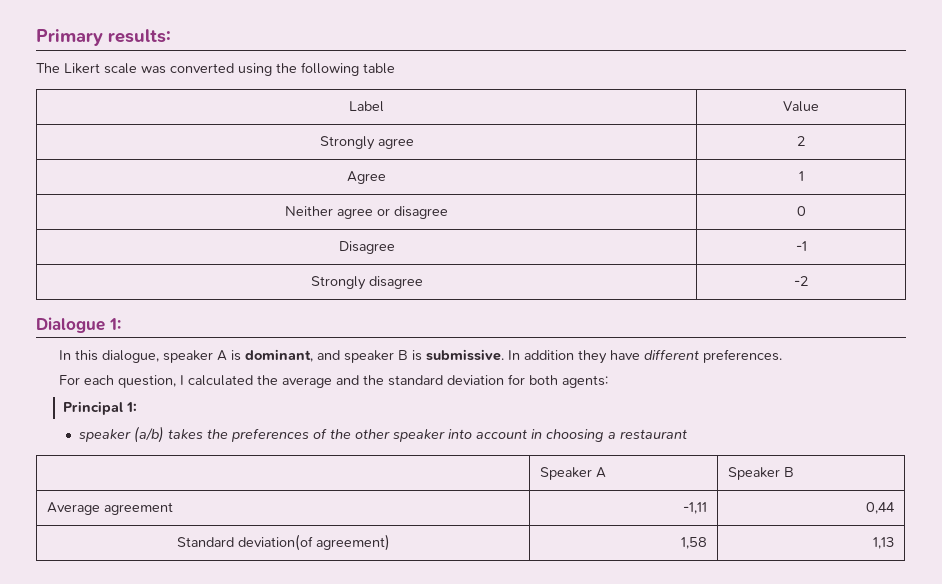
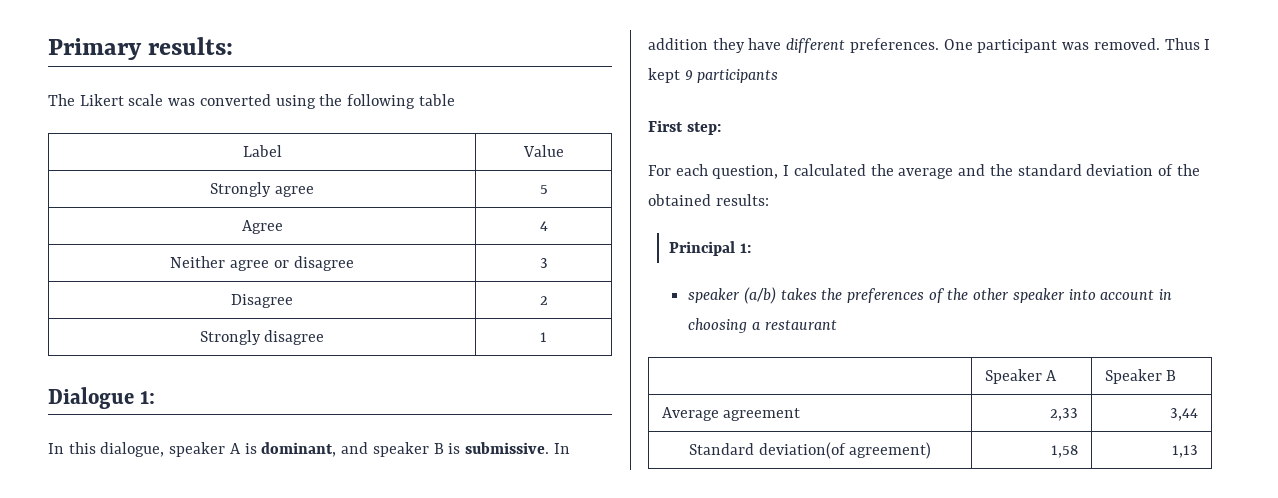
[797,136,806,146] 2 -> [539,185,548,194] 5
[798,171,804,181] 1 -> [539,221,548,231] 4
[796,206,806,216] 0 -> [539,258,548,268] 3
[795,241,807,251] -1 -> [539,296,548,305] 2
[794,276,809,286] -2 -> [540,332,547,342] 1
(782, 356) none -> [943,38,1211,53] [648,68,779,83] [648,120,721,135] One participant was removed. Thus I kept 9 participants // First step:
[507,374,608,388] for both agents: -> [1157,164,1200,176] [648,194,769,206] of the obtained results:
[682,502,707,514] [865,502,895,514] -1,11 | 0,44 -> [1050,408,1079,421] [1170,408,1199,421] 2,33 | 3,44

